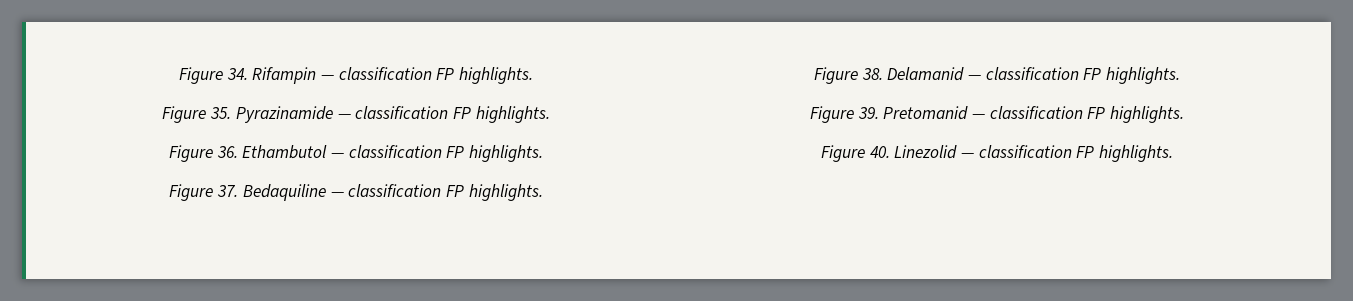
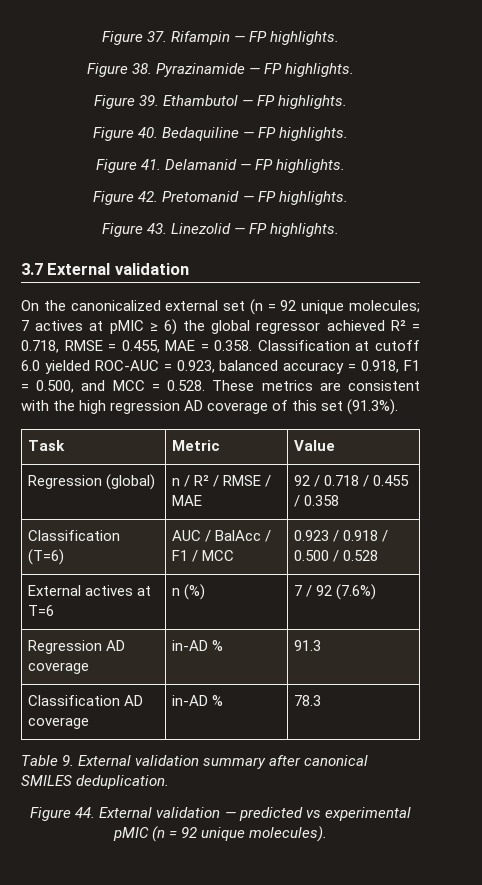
[178,67,248,84] Figure 34. -> [101,31,167,45] Figure 37.
[338,67,534,84] [162,106,550,123] [168,145,544,162] [169,184,442,201] classification FP highlights. // Figure 35. Pyrazinamide — classification FP highlights. // Figure 36. Ethambutol — classification FP highlights. // Figure 37. Bedaquiline — classification -> (246, 39) none
[887,67,1079,81] Delamanid — classification -> [155,63,261,77] Pyrazinamide —
[883,106,1083,120] Pretomanid — classification -> [162,95,254,106] Ethambutol —
(890, 152) none -> [161,127,349,141] [95,159,346,173] [93,191,348,205] [101,223,167,237] Bedaquiline — FP highlights. // Figure 41. Delamanid — FP highlights. // Figure 42. Pretomanid — FP highlights. // Figure 43.
[978,145,1174,162] classification FP highlights. -> [249,223,340,237] [21,263,189,275] [21,299,420,315] [21,319,421,335] [21,340,420,353] [21,360,421,374] [21,380,421,393] [21,399,399,415] [27,440,65,451] [171,440,220,451] [293,440,335,451] [27,474,155,490] [171,475,272,487] [171,495,202,506] [293,475,410,487] [293,495,339,507] [27,530,120,541] [27,549,64,565] [171,530,272,542] [171,550,235,562] [293,530,389,542] [293,550,379,562] [27,585,152,596] [27,605,54,616] [171,584,205,600] [293,584,377,600] [27,640,125,654] [27,662,89,674] [171,640,223,651] [293,640,321,651] [27,695,143,706] [27,717,89,729] [171,695,223,706] [293,695,321,706] [21,755,369,769] [21,775,170,789] [30,807,411,821] [112,826,328,842] FP highlights. // 3.7 External validation // On the canonicalized external set (n = 92 unique molecules; 7 actives at pMIC ≥ 6) the global regressor achieved R² = 0.718, RMSE = 0.455, MAE = 0.358. Classification at cutoff 6.0 yielded ROC-AUC = 0.923, balanced accuracy = 0.918, F1 = 0.500, and MCC = 0.528. These metrics are consistent with the high regression AD coverage of this set (91.3%). // Task | Metric | Value // Regression (global) | n / R² / RMSE / MAE | 92 / 0.718 / 0.455 / 0.358 // Classification (T=6) | AUC / BalAcc / F1 / MCC | 0.923 / 0.918 / 0.500 / 0.528 // External actives at T=6 | n (%) | 7 / 92 (7.6%) // Regression AD coverage | in-AD % | 91.3 // Classification AD coverage | in-AD % | 78.3 // Table 9. External validation summary after canonical SMILES deduplication. // Figure 44. External validation — predicted vs experimental pMIC (n = 92 unique molecules).

